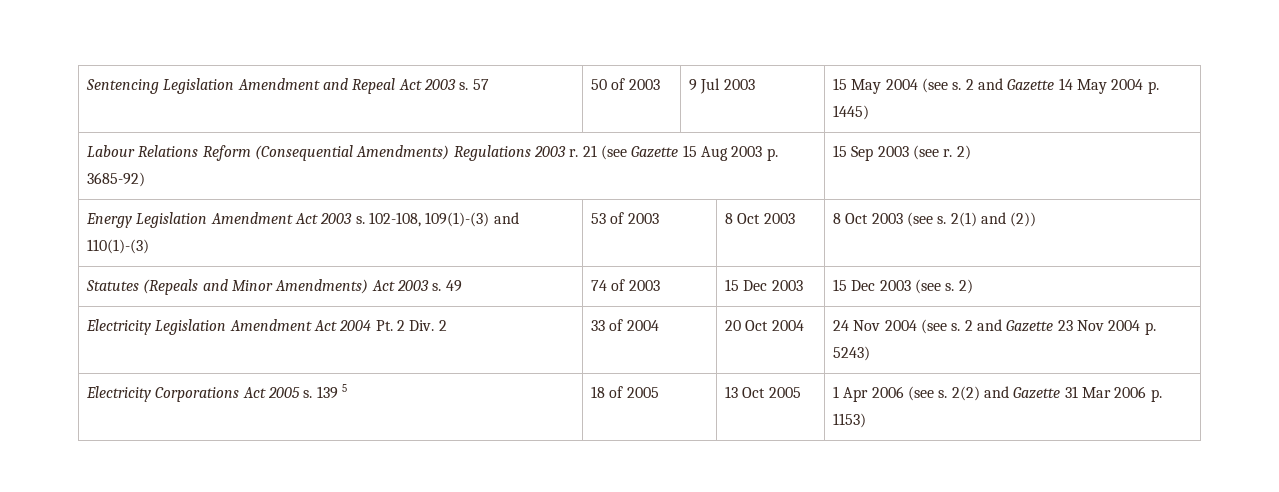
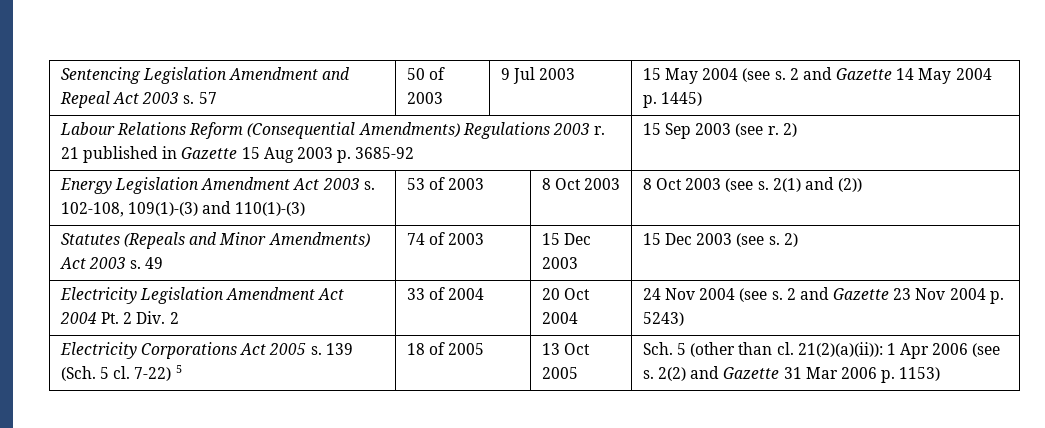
[601,145,628,160] (see -> [82,146,178,163] published in
[87,172,146,187] 3685-92) -> [355,147,415,159] 3685-92
(338, 392) none -> [60,366,172,381] (Sch. 5 cl. 7-22)
(801, 392) none -> [642,342,883,357] Sch. 5 (other than cl. 21(2)(a)(ii)):

